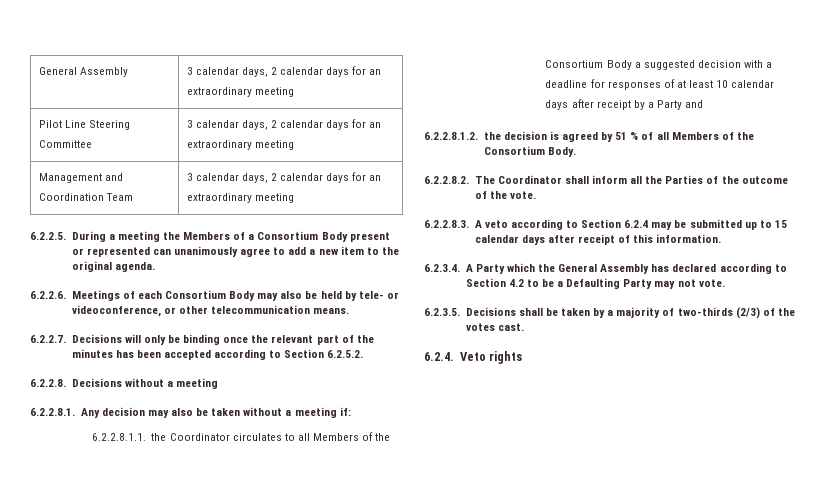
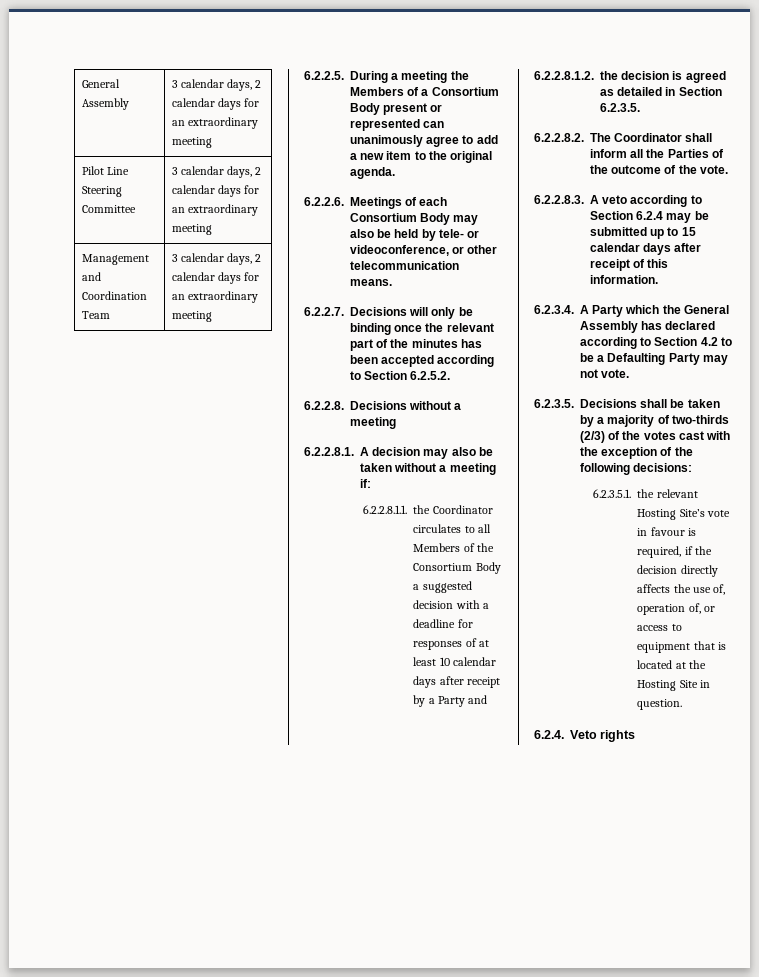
[80,408,100,418] Any -> [360,447,369,456] A
[601,132,754,142] [483,146,576,157] by 51 % of all Members of the Consortium Body. -> [600,87,722,96] [600,103,640,112] as detailed in Section 6.2.3.5.
[497,323,524,331] cast. -> [678,431,731,440] [580,447,693,459] [580,463,693,475] [593,489,698,498] [637,509,730,520] [637,527,696,536] [637,546,712,558] [637,565,718,577] [637,584,726,595] [637,603,715,615] [637,624,682,631] [637,641,726,653] [637,660,706,669] [637,680,710,691] [637,699,683,710] cast with the exception of the following decisions: // 6.2.3.5.1. the relevant Hosting Site’s vote in favour is required, if the decision directly affects the use of, operation of, or access to equipment that is located at the Hosting Site in question.

